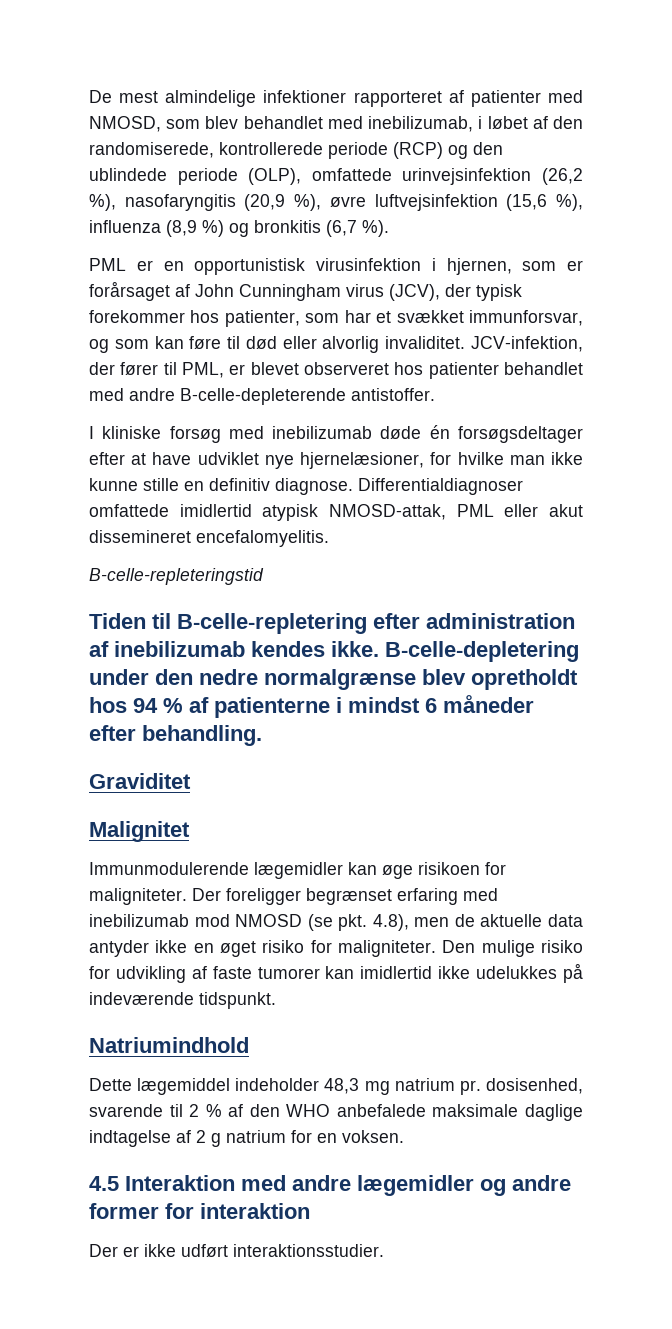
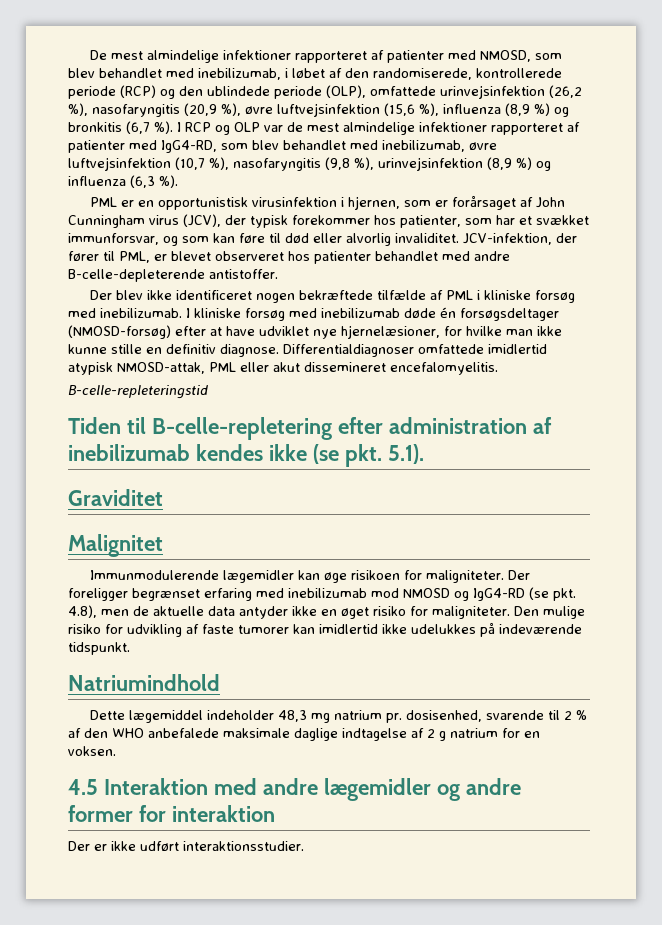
(389, 228) none -> [177,122,580,135] [68,140,497,153] [68,157,551,171] [68,175,178,188] I RCP og OLP var de mest almindelige infektioner rapporteret af patienter med IgG4-RD, som blev behandlet med inebilizumab, øvre luftvejsinfektion (10,7 %), nasofaryngitis (9,8 %), urinvejsinfektion (8,9 %) og influenza (6,3 %).
(435, 394) none -> [89,290,575,303] [68,308,182,318] Der blev ikke identificeret nogen bekræftede tilfælde af PML i kliniske forsøg med inebilizumab.
(583, 434) none -> [68,325,171,339] (NMOSD-forsøg)
[331,641,579,662] [89,669,578,690] [89,695,534,718] [89,725,262,746] ikke. B-celle-depletering under den nedre normalgrænse blev opretholdt hos 94 % af patienterne i mindst 6 måneder efter behandling. -> [268,444,424,467] ikke (se pkt. 5.1).
(303, 920) none -> [454,588,525,601] og IgG4-RD

